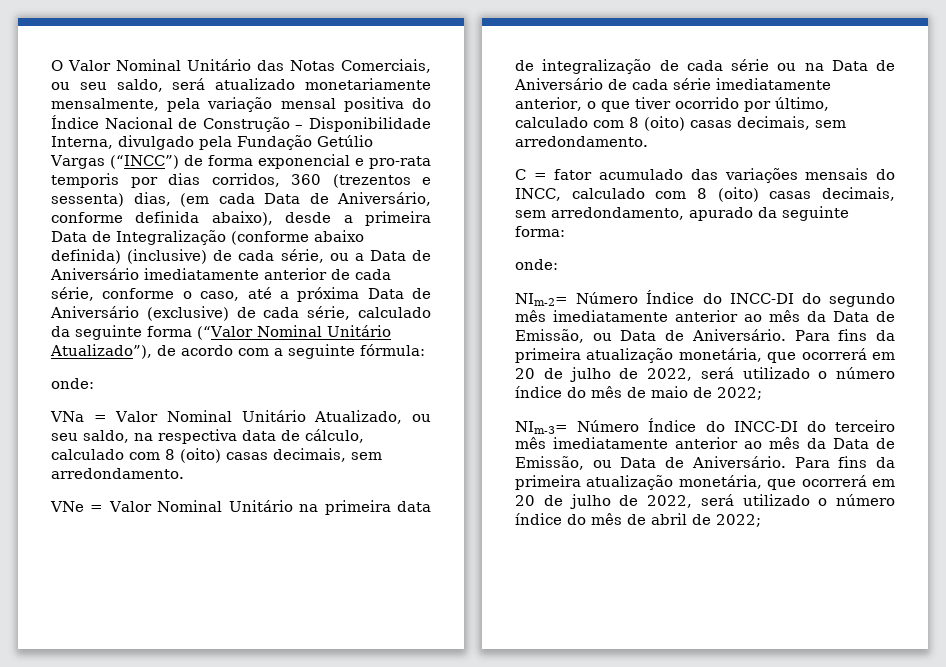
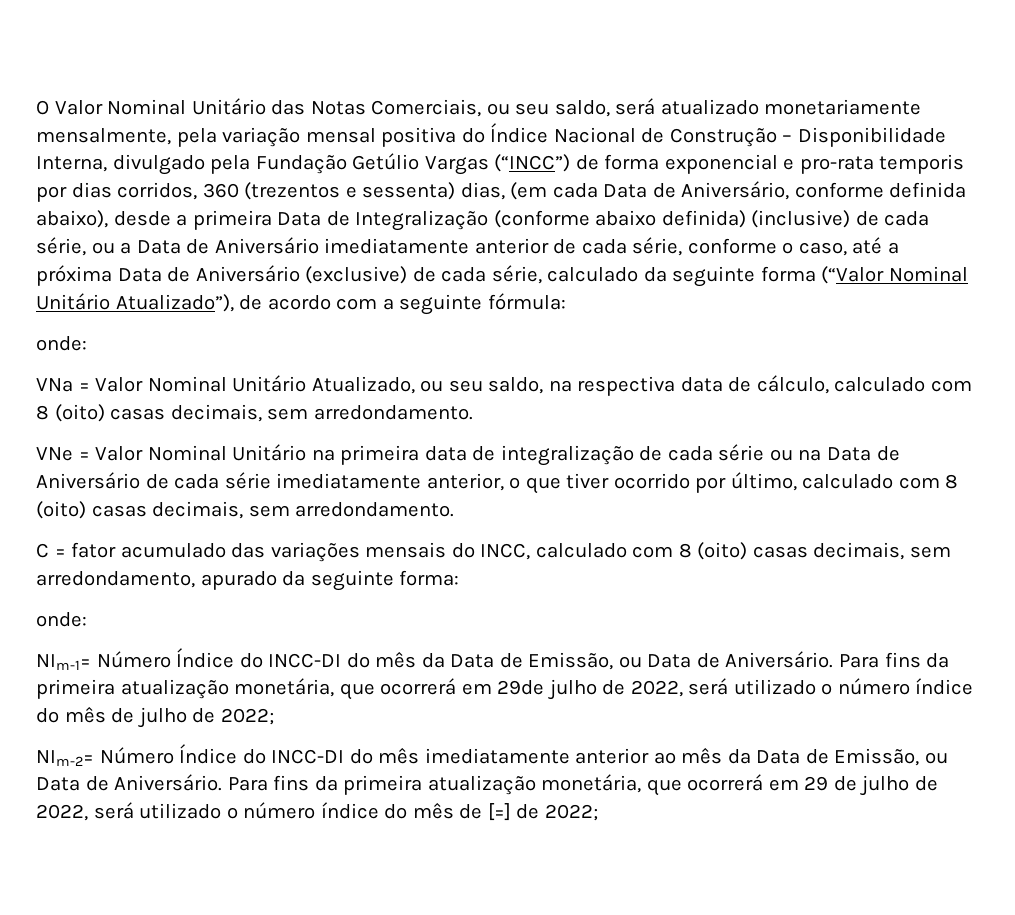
(558, 264) none -> [36,648,950,670] [36,678,974,700] [36,706,274,728] // NIm-1= Número Índice do INCC-DI do mês da Data de Emissão, ou Data de Aniversário. Para fins da primeira atualização monetária, que ocorrerá em 29de julho de 2022, será utilizado o número índice do mês de julho de 2022;
[829,293,895,307] segundo -> (373, 756) none
[515,368,535,379] 20 -> [804,776,829,791] 29
[651,386,762,400] [515,418,895,434] [515,437,895,449] [515,456,895,470] [515,475,895,490] [515,494,895,509] [515,513,761,527] maio de 2022; // NIm-3= Número Índice do INCC-DI do terceiro mês imediatamente anterior ao mês da Data de Emissão, ou Data de Aniversário. Para fins da primeira atualização monetária, que ocorrerá em 20 de julho de 2022, será utilizado o número índice do mês de abril de 2022; -> [487,803,598,821] [=] de 2022;

